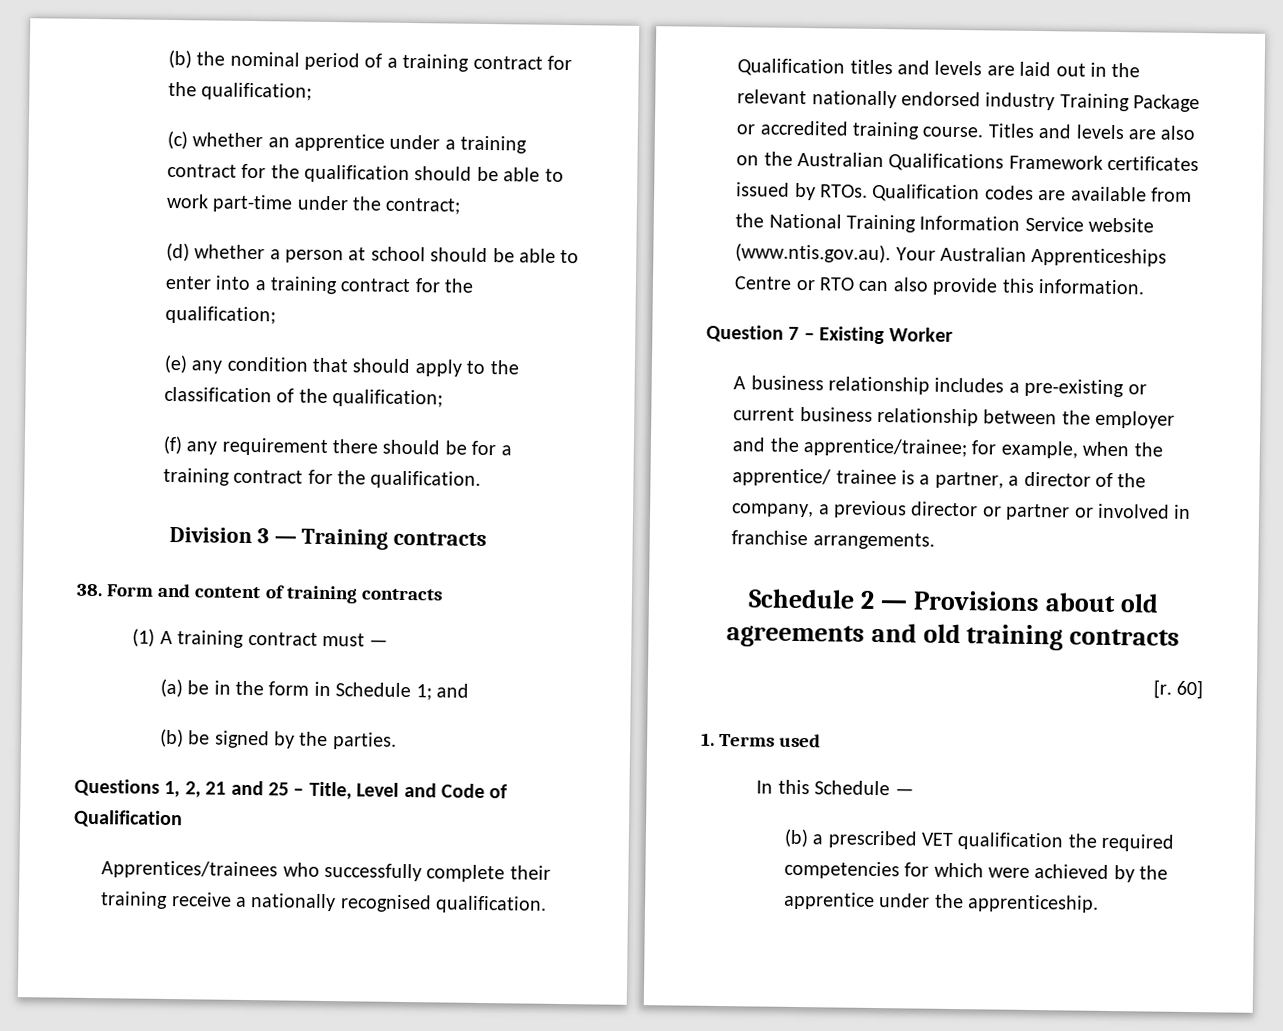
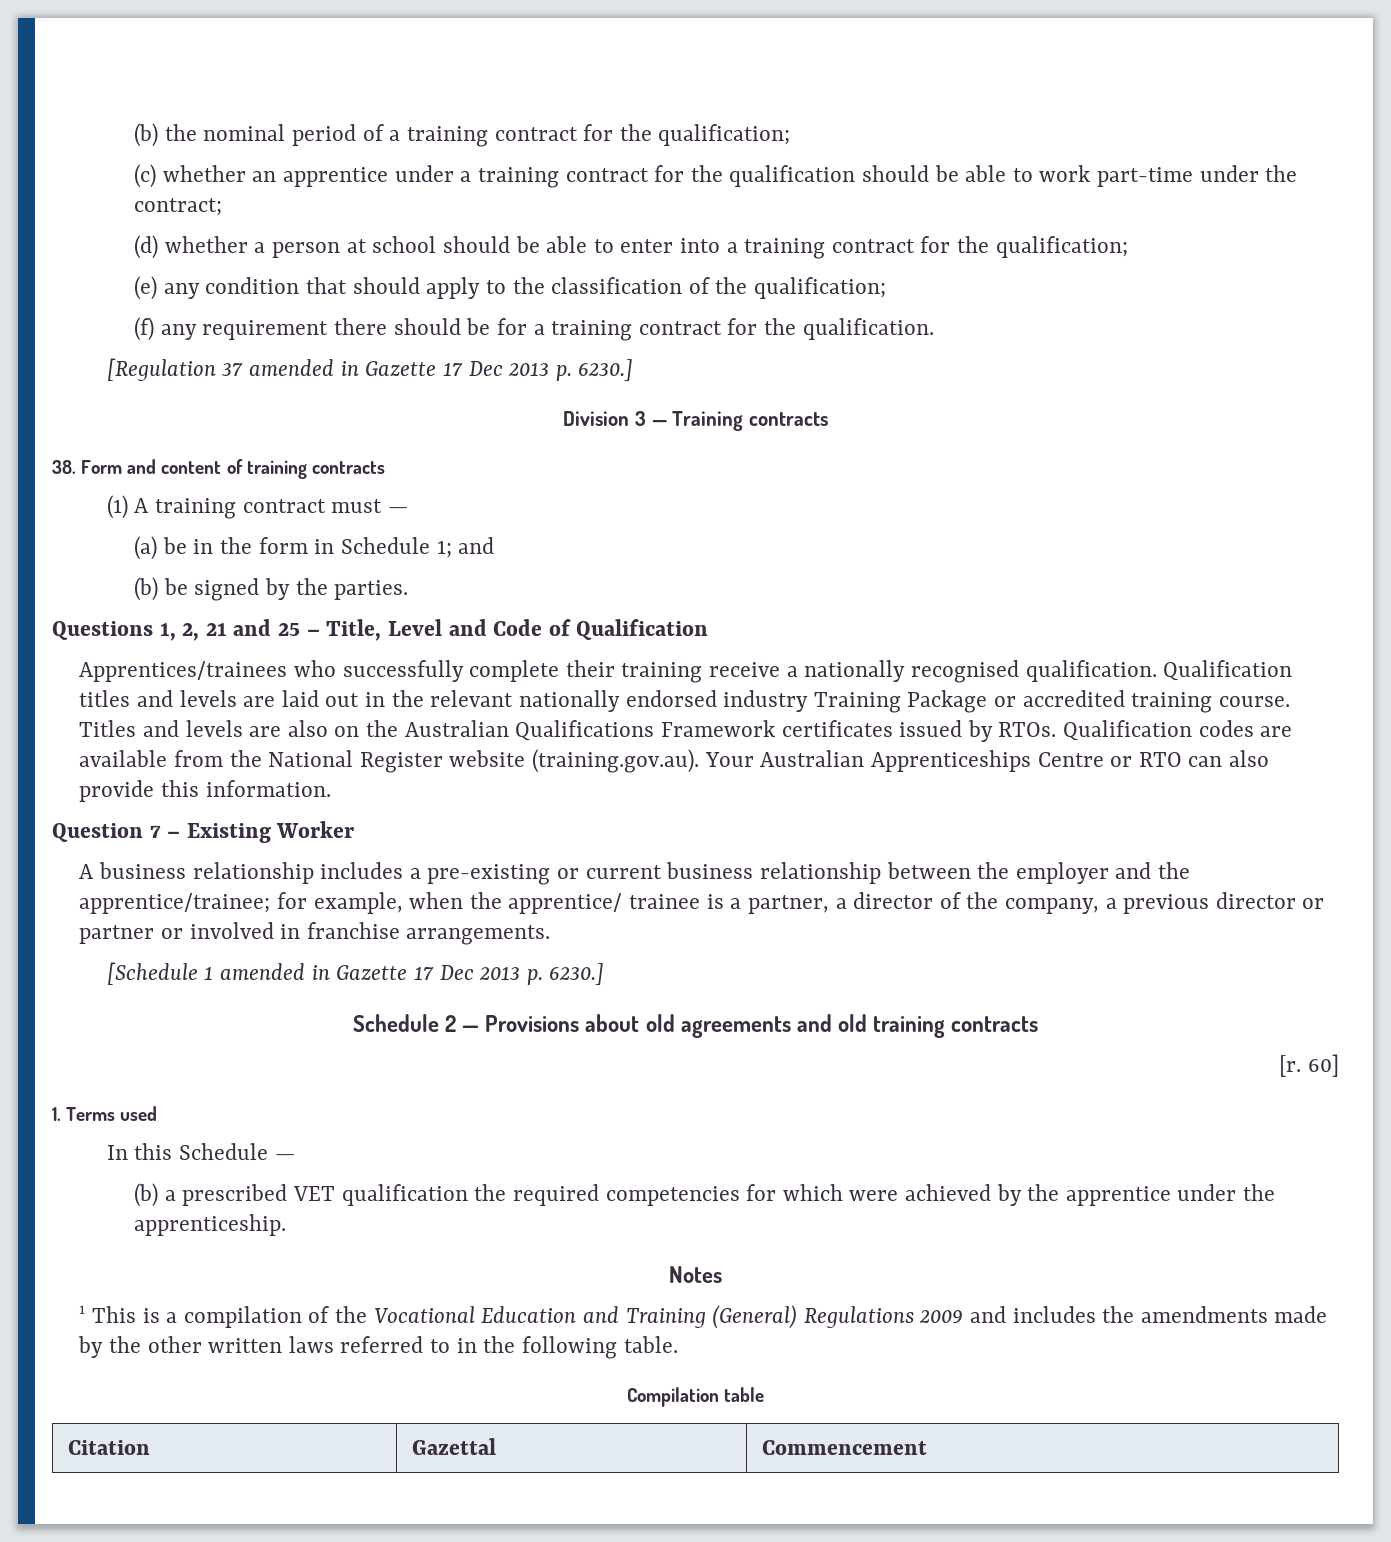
(482, 479) none -> [106,358,634,381] // [Regulation 37 amended in Gazette 17 Dec 2013 p. 6230.]
[846,214,1155,233] [735,243,892,264] Training Information Service website (www.ntis.gov.au). -> [359,749,700,773] Register website (training.gov.au).
(935, 541) none -> [106,962,605,985] // [Schedule 1 amended in Gazette 17 Dec 2013 p. 6230.]
(1099, 903) none -> [669,1266,722,1283] [79,1305,1328,1329] [78,1336,678,1359] [626,1387,765,1407] [68,1440,151,1455] [412,1438,497,1455] [762,1440,928,1455] // Notes // 1 This is a compilation of the Vocational Education and Training (General) Regulations 2009 and includes the amendments made by the other written laws referred to in the following table. // Compilation table // Citation | Gazettal | Commencement

